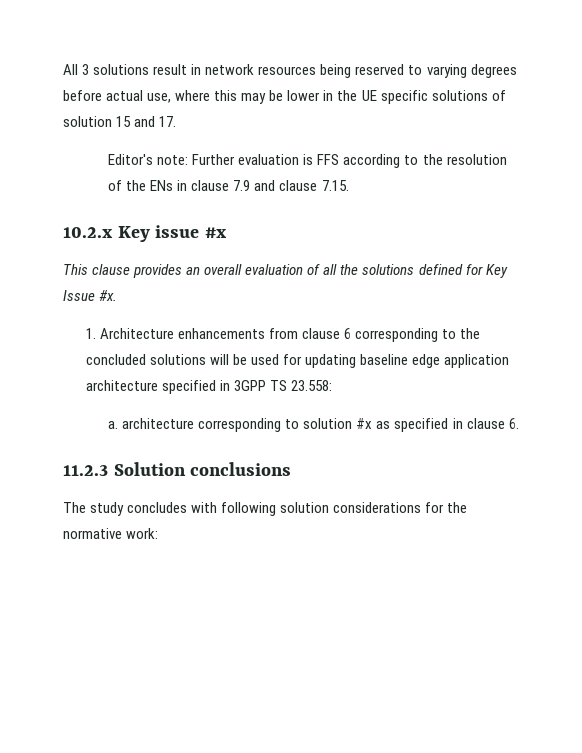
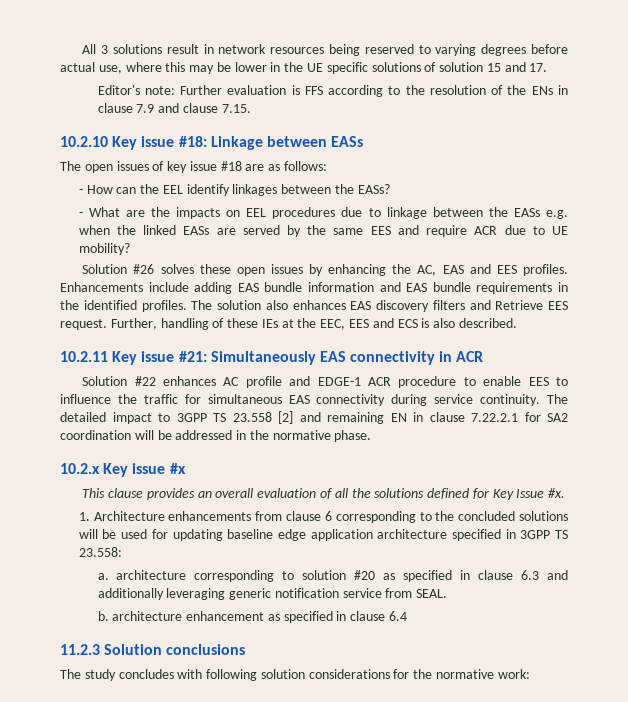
(349, 185) none -> [60,136,364,150] [60,161,328,173] [78,184,390,196] [78,207,568,219] [78,225,569,237] [78,243,130,255] [82,264,568,276] [60,282,569,294] [60,300,568,312] [60,318,517,330] [60,351,484,365] [82,376,568,388] [60,394,568,406] [60,411,568,424] [60,430,372,442] // 10.2.10 Key issue #18: Linkage between EASs // The open issues of key issue #18 are as follows: // - How can the EEL identify linkages between the EASs? // - What are the impacts on EEL procedures due to linkage between the EASs e.g. when the linked EASs are served by the same EES and require ACR due to UE mobility? // Solution #26 solves these open issues by enhancing the AC, EAS and EES profiles. Enhancements include adding EAS bundle information and EAS bundle requirements in the identified profiles. The solution also enhances EAS discovery filters and Retrieve EES request. Further, handling of these IEs at the EEC, EES and ECS is also described. // 10.2.11 Key issue #21: Simultaneously EAS connectivity in ACR // Solution #22 enhances AC profile and EDGE-1 ACR procedure to enable EES to influence the traffic for simultaneous EAS connectivity during service continuity. The detailed impact to 3GPP TS 23.558 [2] and remaining EN in clause 7.22.2.1 for SA2 coordination will be addressed in the normative phase.
[356,418,519,432] #x as specified in clause 6. -> [354,570,569,582] [97,588,448,600] [97,611,407,623] #20 as specified in clause 6.3 and additionally leveraging generic notification service from SEAL. // b. architecture enhancement as specified in clause 6.4

